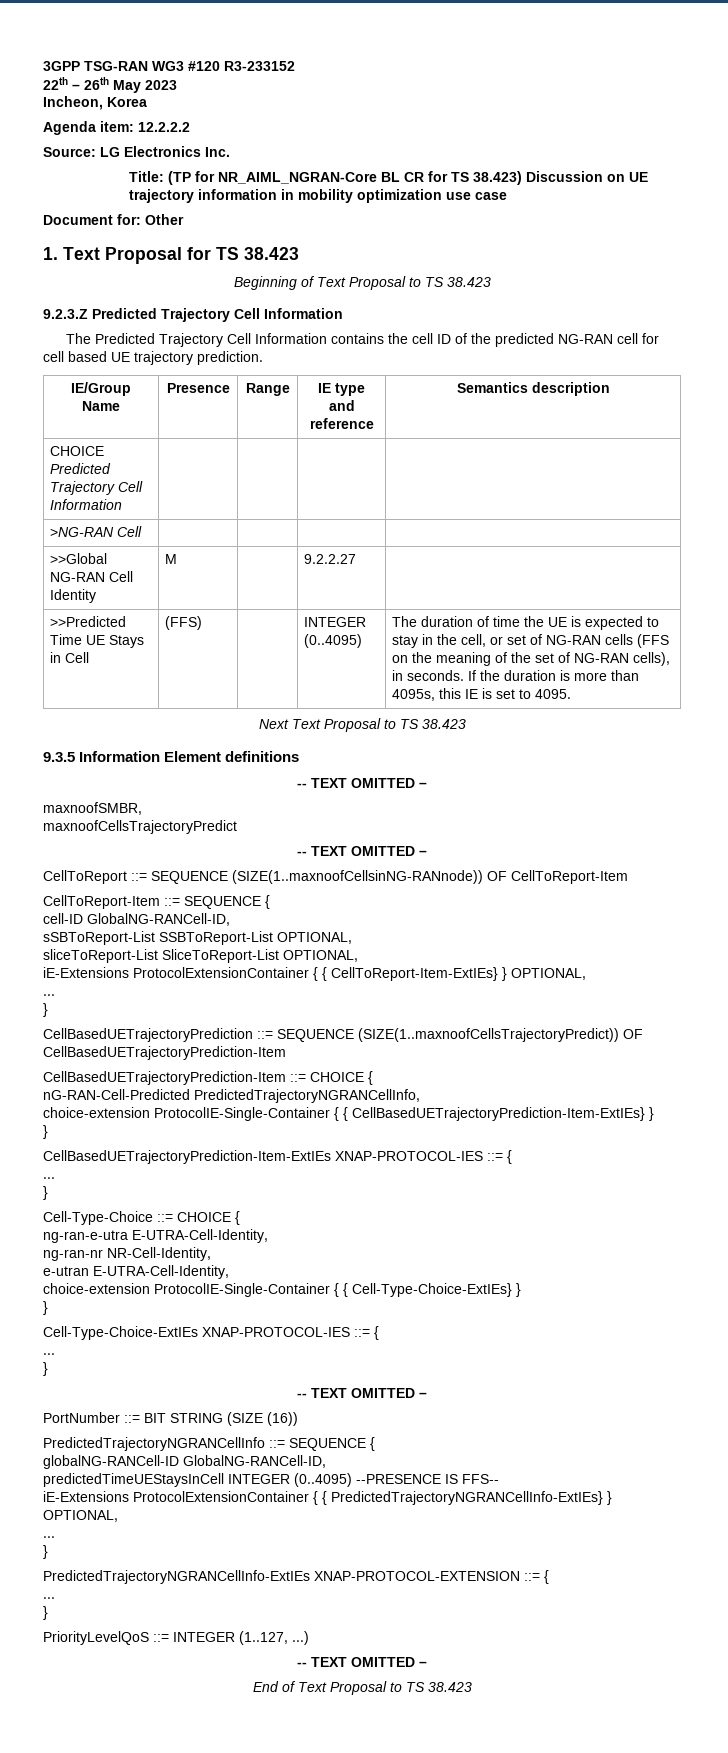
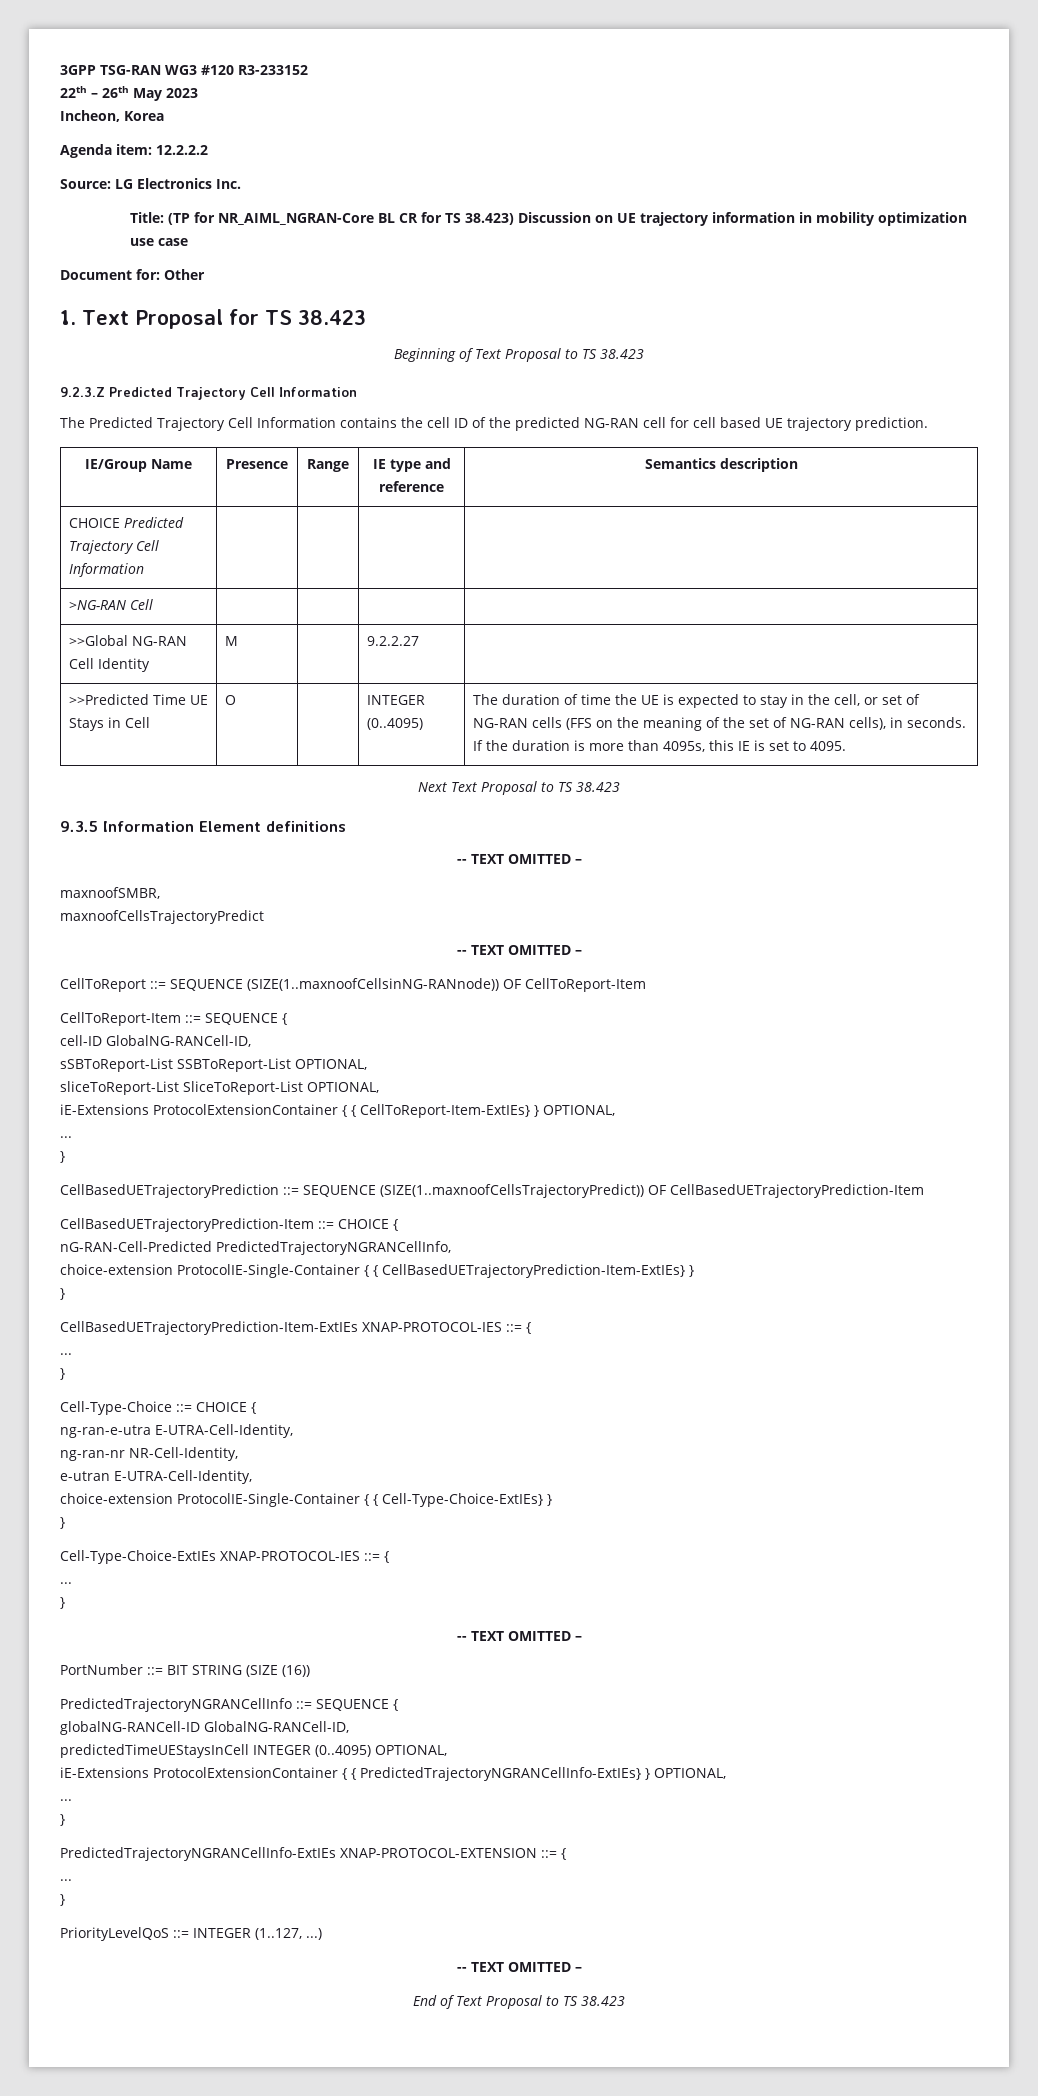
[165,616,203,630] (FFS) -> [224,695,236,705] O
[356,1474,499,1484] --PRESENCE IS FFS-- -> [375,1745,447,1756] OPTIONAL,

